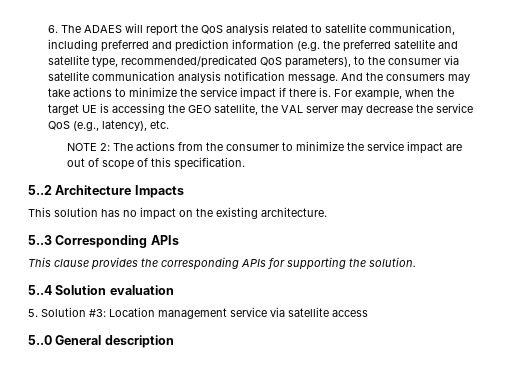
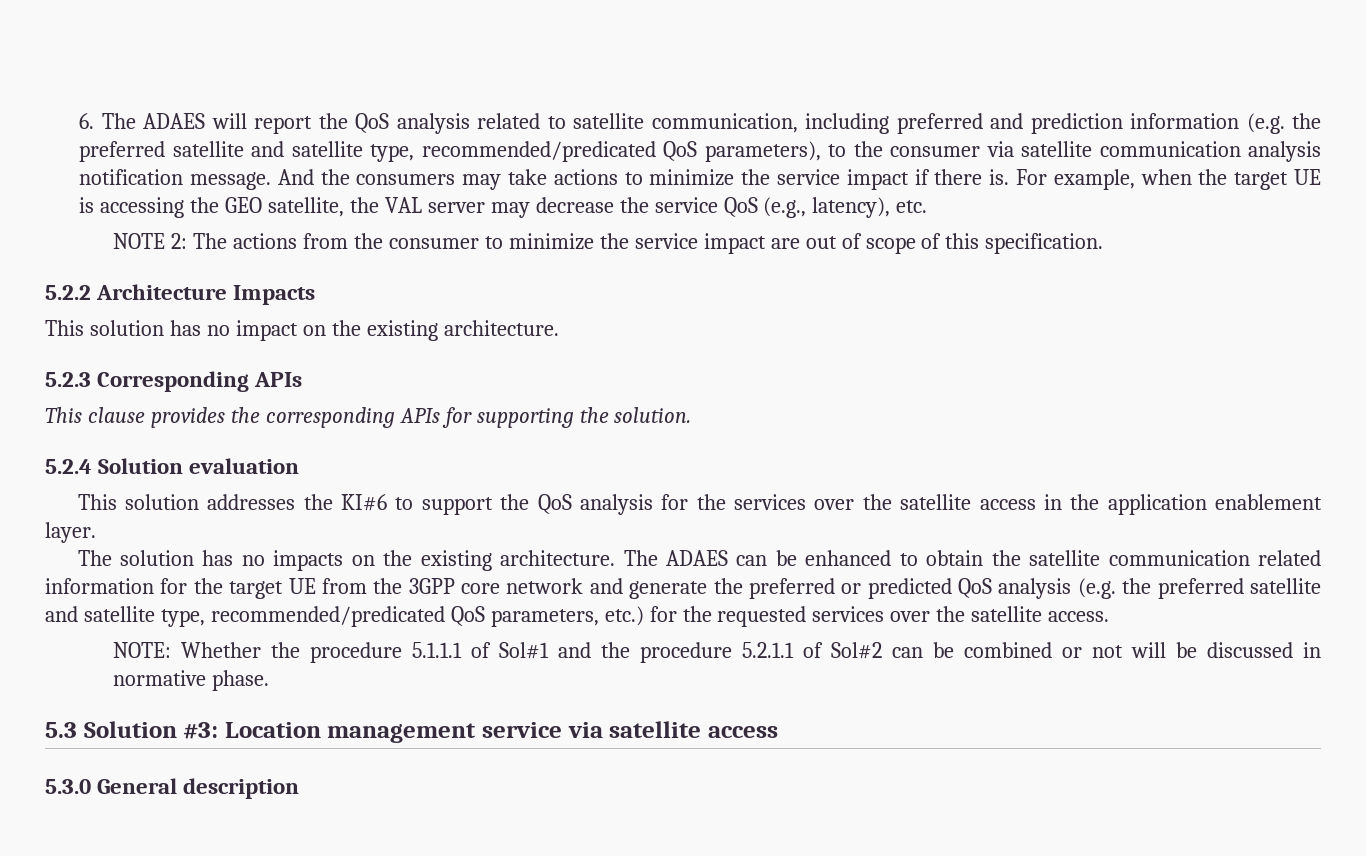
[28,185,52,195] 5..2 -> [45,285,91,300] 5.2.2
[28,235,52,245] 5..3 -> [45,372,91,387] 5.2.3
[28,285,52,295] 5..4 -> [45,459,92,474] 5.2.4
[28,309,38,317] 5. -> [77,494,1322,515] [45,522,96,543] [77,550,1321,571] [45,578,1321,599] [45,606,1110,627] [113,642,1322,663] [113,670,270,691] [45,722,77,738] This solution addresses the KI#6 to support the QoS analysis for the services over the satellite access in the application enablement layer. // The solution has no impacts on the existing architecture. The ADAES can be enhanced to obtain the satellite communication related information for the target UE from the 3GPP core network and generate the preferred or predicted QoS analysis (e.g. the preferred satellite and satellite type, recommended/predicated QoS parameters, etc.) for the requested services over the satellite access. // NOTE: Whether the procedure 5.1.1.1 of Sol#1 and the procedure 5.2.1.1 of Sol#2 can be combined or not will be discussed in normative phase. // 5.3
[28,335,52,345] 5..0 -> [45,779,91,794] 5.3.0

